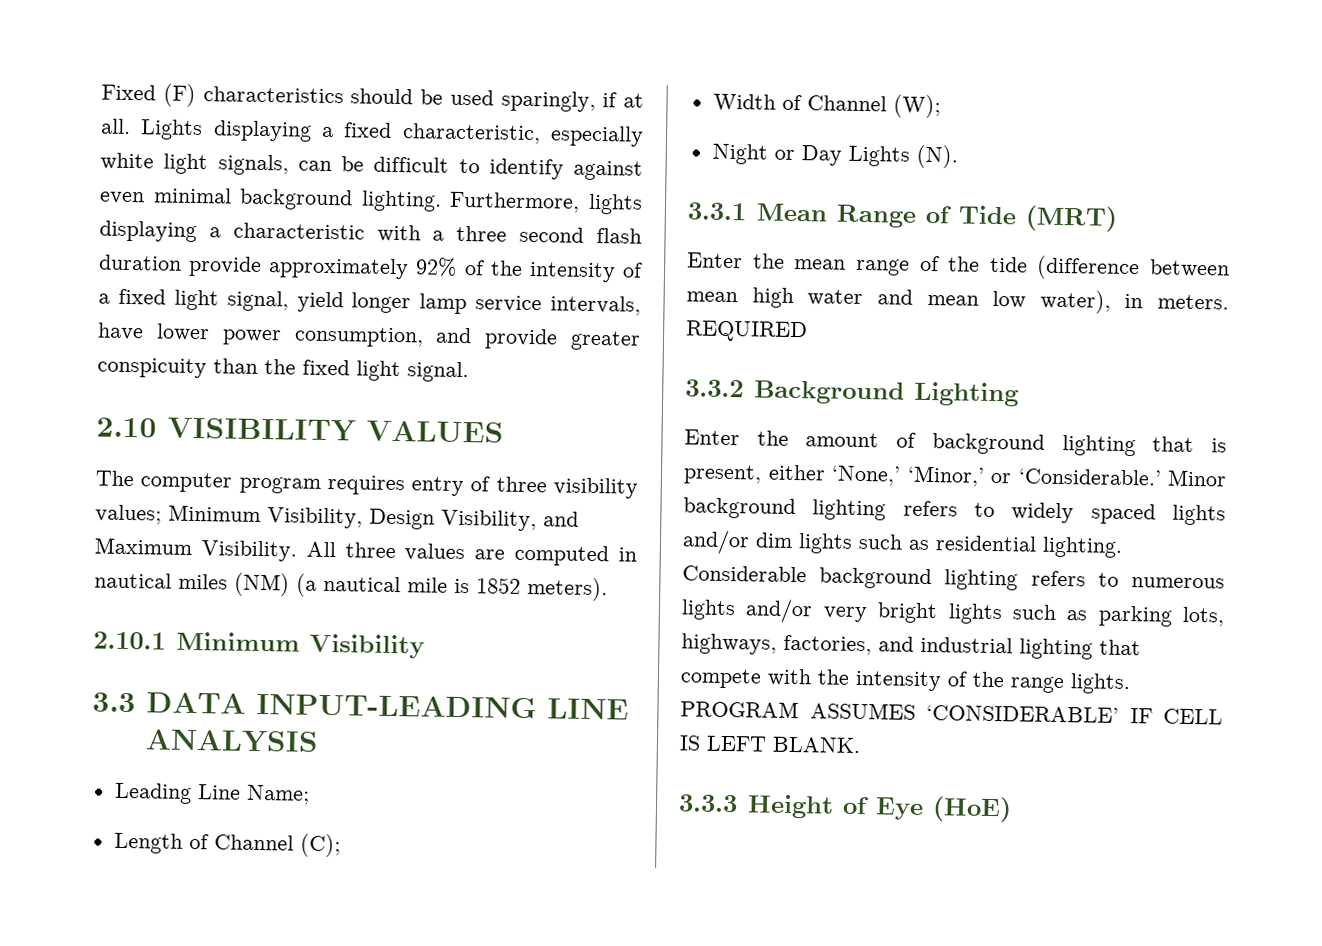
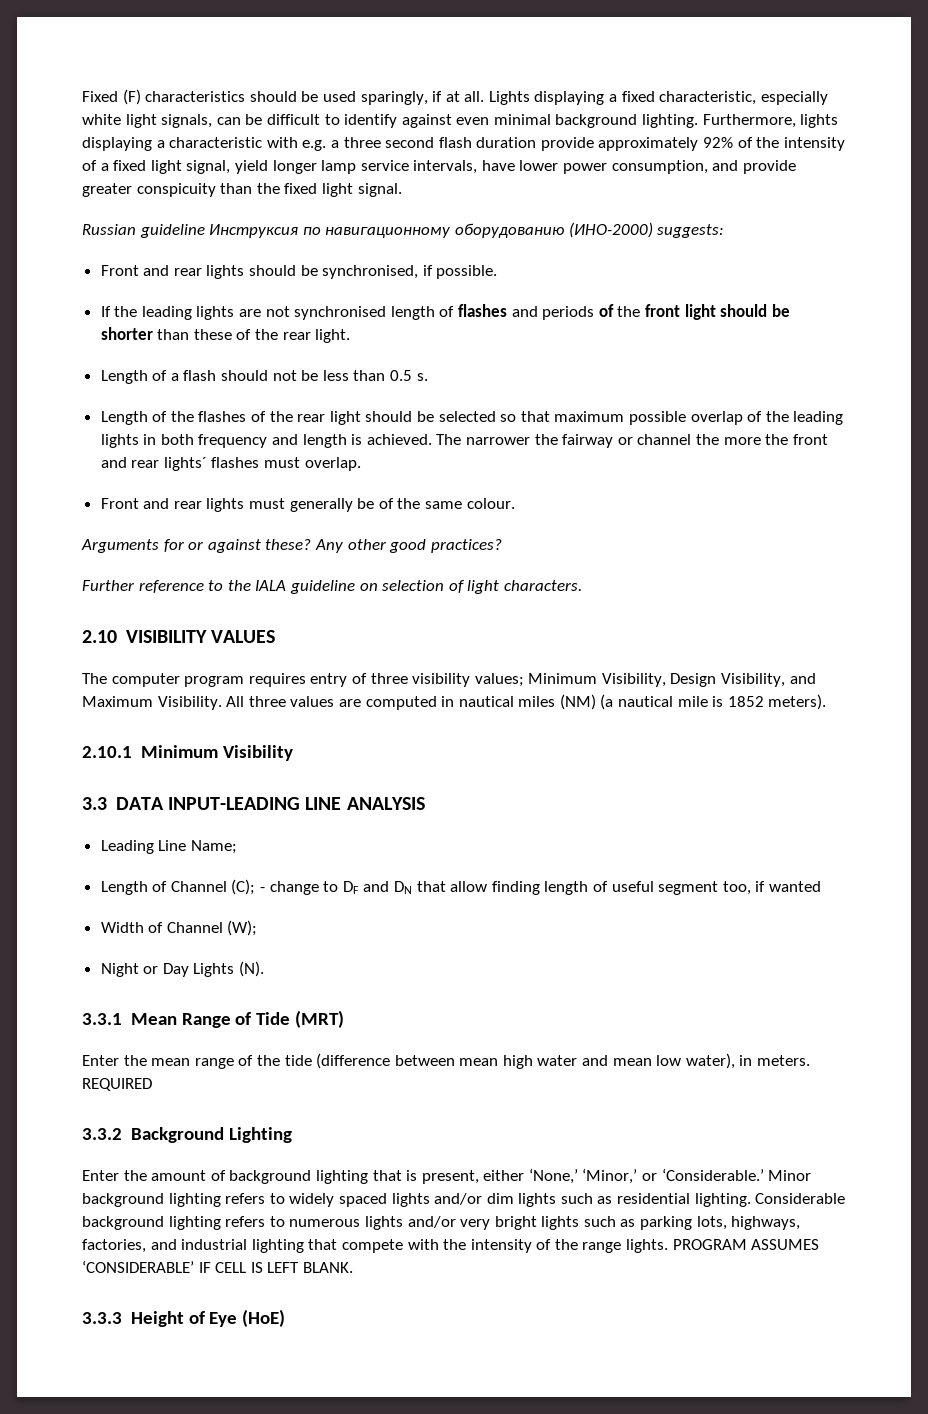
(421, 233) none -> [302,140,327,151] e.g.
(469, 372) none -> [82,222,725,238] [100,265,498,279] [100,304,790,320] [100,327,351,343] [100,370,428,384] [100,411,844,425] [100,434,828,448] [100,457,361,471] [100,498,515,512] [81,539,502,553] [82,580,582,594] // Russian guideline Инструксия по навигационному оборудованию (ИНО-2000) suggests: // Front and rear lights should be synchronised, if possible. // If the leading lights are not synchronised length of flashes and periods of the front light should be shorter than these of the rear light. // Length of a flash should not be less than 0.5 s. // Length of the flashes of the rear light should be selected so that maximum possible overlap of the leading lights in both frequency and length is achieved. The narrower the fairway or channel the more the front and rear lights´ flashes must overlap. // Front and rear lights must generally be of the same colour. // Arguments for or against these? Any other good practices? // Further reference to the IALA guideline on selection of light characters.
(341, 845) none -> [260,881,821,895] - change to DF and DN that allow finding length of useful segment too, if wanted

